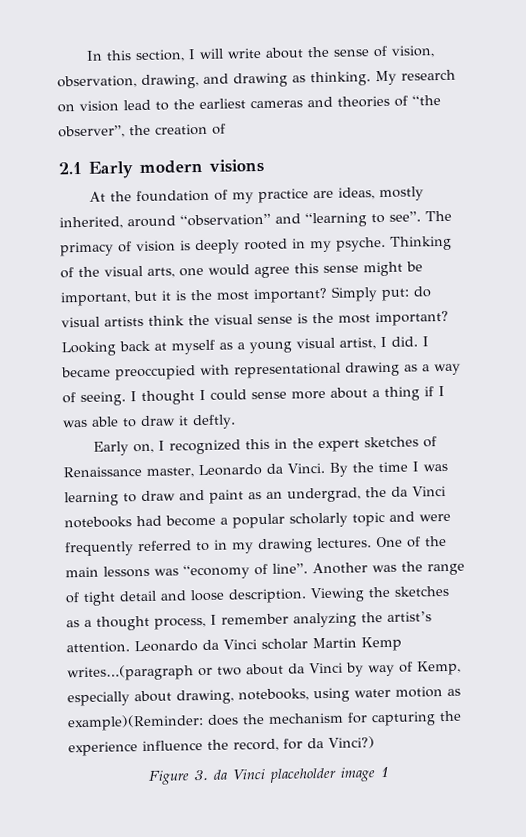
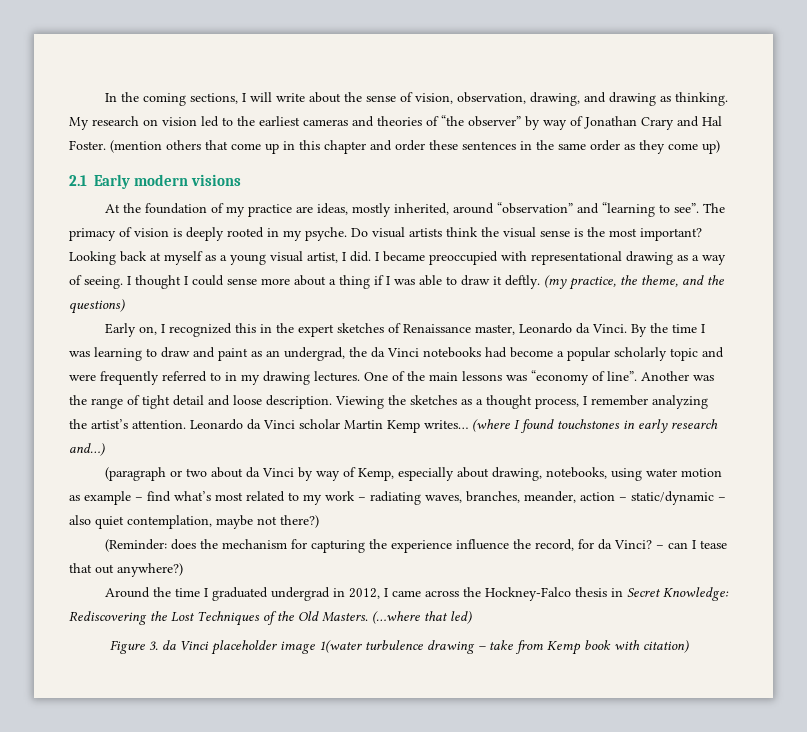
[105,49,185,63] this section, -> [120,92,238,106] the coming sections,
[123,99,151,111] lead -> [201,116,219,127] led
[58,123,226,139] observer”, the creation of -> [468,116,722,130] [69,140,720,154] observer” by way of Jonathan Crary and Hal Foster. (mention others that come up in this chapter and order these sentences in the same order as they come up)
[390,235,452,251] [60,261,423,279] [60,286,432,307] Thinking of the visual arts, one would agree this sense might be important, but it is the most important? Simply put: do -> [351,228,368,237] Do
(236, 422) none -> [544,275,724,290] [69,299,125,314] (my practice, the theme, and the questions)
[67,664,194,682] writes…(paragraph -> [424,419,718,433] [69,443,105,456] [104,467,166,481] writes… (where I found touchstones in early research and…) // (paragraph
[67,714,204,732] example)(Reminder: -> [84,491,726,505] [69,515,319,529] [104,539,167,552] example – find what’s most related to my work – radiating waves, branches, meander, action – static/dynamic – also quiet contemplation, maybe not there?) // (Reminder:
[328,736,375,749] Vinci?) -> [613,540,727,549] [69,563,183,577] [104,587,729,601] [69,611,472,626] Vinci? – can I tease that out anywhere?) // Around the time I graduated undergrad in 2012, I came across the Hockney-Falco thesis in Secret Knowledge: Rediscovering the Lost Techniques of the Old Masters. (…where that led)
[380,766,389,778] 1 -> [318,640,689,655] 1(water turbulence drawing – take from Kemp book with citation)

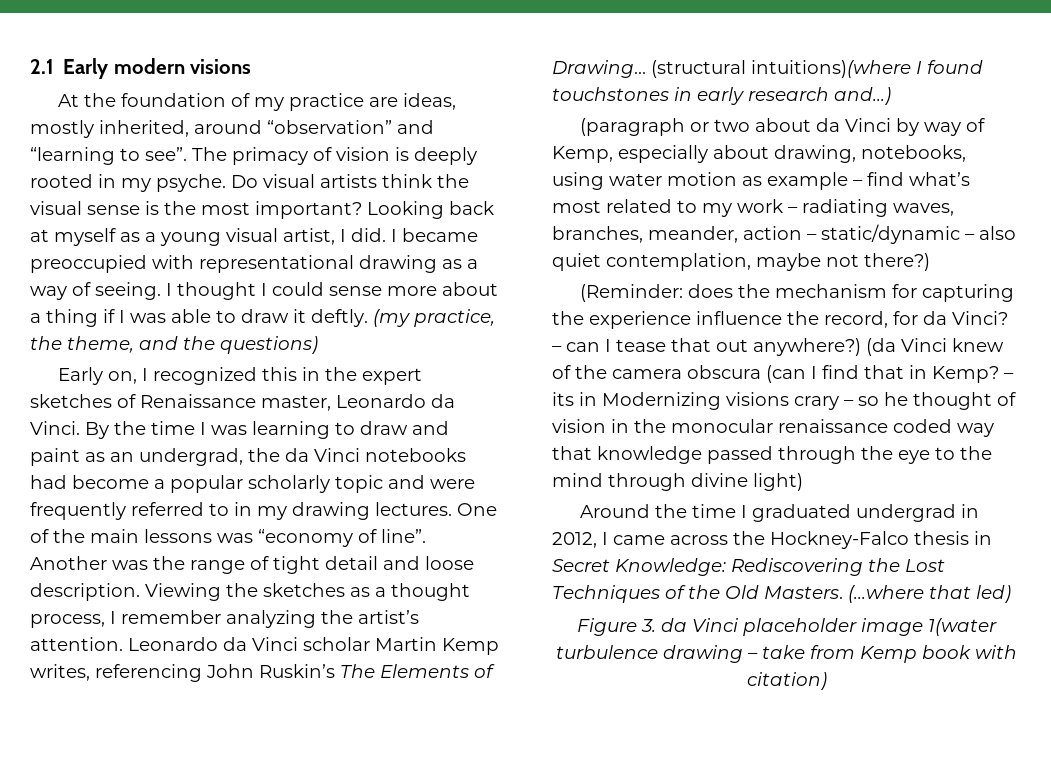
[104,92,728,106] [69,115,722,130] [69,140,720,154] In the coming sections, I will write about the sense of vision, observation, drawing, and drawing as thinking. My research on vision led to the earliest cameras and theories of “the observer” by way of Jonathan Crary and Hal Foster. (mention others that come up in this chapter and order these sentences in the same order as they come up) // -> (30, 66) none
[424,419,510,432] writes… (where -> [30,664,495,682] [552,60,911,78] writes, referencing John Ruskin’s The Elements of Drawing… (structural intuitions)(where
(183, 570) none -> [866,338,1004,356] [552,365,1014,383] [552,392,1016,410] [552,419,994,437] [552,446,992,464] [552,473,803,491] (da Vinci knew of the camera obscura (can I find that in Kemp? – its in Modernizing visions crary – so he thought of vision in the monocular renaissance coded way that knowledge passed through the eye to the mind through divine light)

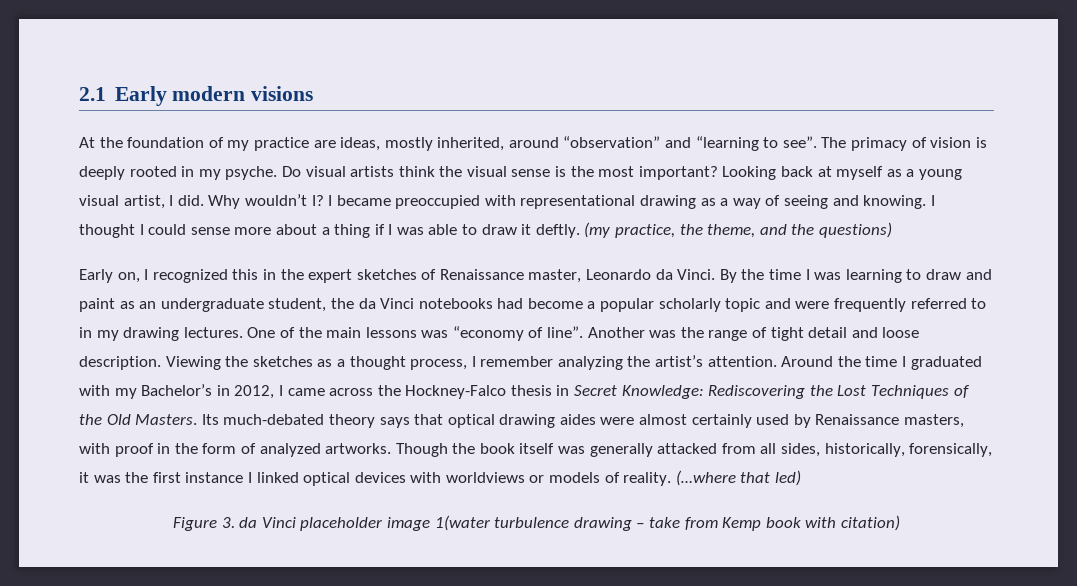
(386, 235) none -> [208,194,324,209] Why wouldn’t I?
[95,282,161,300] seeing. -> [784,195,927,209] seeing and knowing.
[139,448,243,466] undergrad, -> [160,298,327,312] undergraduate student,
[128,637,499,655] [30,664,495,682] [552,60,983,78] [552,87,891,105] [579,118,985,136] [552,145,966,163] [552,172,970,190] [552,199,954,217] [552,224,1016,244] [552,253,930,271] [579,284,1014,302] [552,311,1008,329] [552,338,1004,356] [552,365,1014,383] [552,392,1016,410] [552,419,994,437] [552,446,992,464] [552,473,803,491] Leonardo da Vinci scholar Martin Kemp writes, referencing John Ruskin’s The Elements of Drawing… (structural intuitions)(where I found touchstones in early research and…) // (paragraph or two about da Vinci by way of Kemp, especially about drawing, notebooks, using water motion as example – find what’s most related to my work – radiating waves, branches, meander, action – static/dynamic – also quiet contemplation, maybe not there?) // (Reminder: does the mechanism for capturing the experience influence the record, for da Vinci? – can I tease that out anywhere?) (da Vinci knew of the camera obscura (can I find that in Kemp? – its in Modernizing visions crary – so he thought of vision in the monocular renaissance coded way that knowledge passed through the eye to the mind through divine light) // -> (777, 361) none
[855,504,956,522] undergrad -> [79,384,213,399] with my Bachelor’s
(843, 592) none -> [201,414,965,428] [79,443,993,457] [79,472,672,486] Its much-debated theory says that optical drawing aides were almost certainly used by Renaissance masters, with proof in the form of analyzed artworks. Though the book itself was generally attacked from all sides, historically, forensically, it was the first instance I linked optical devices with worldviews or models of reality.

